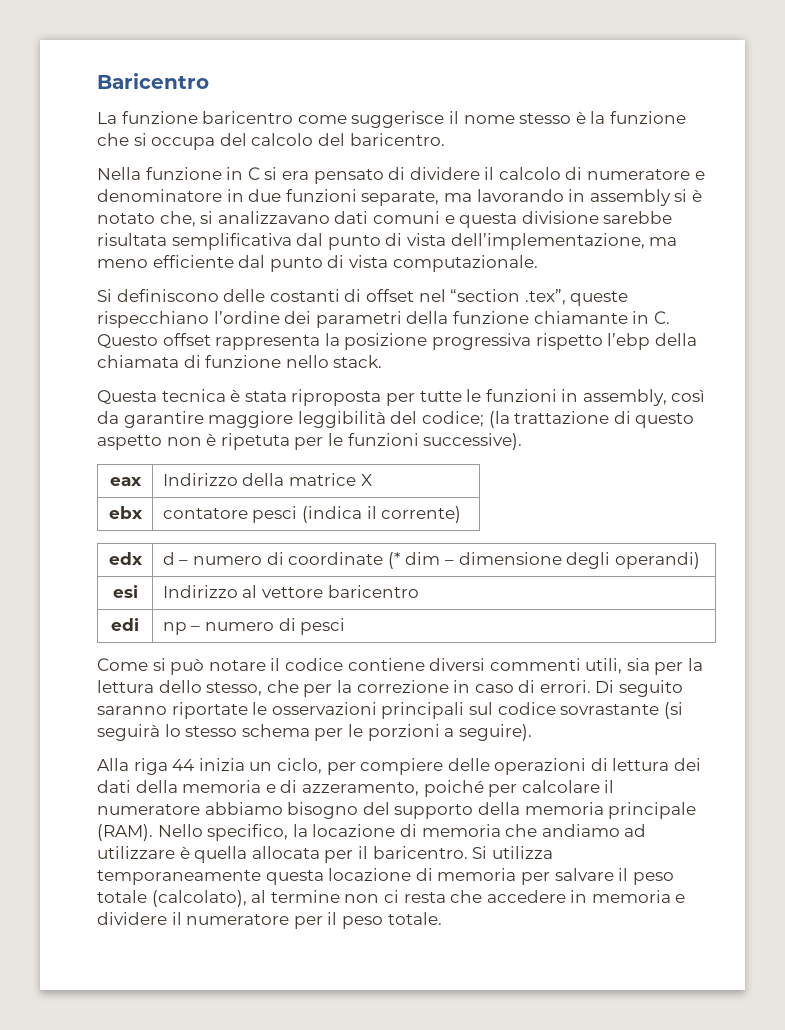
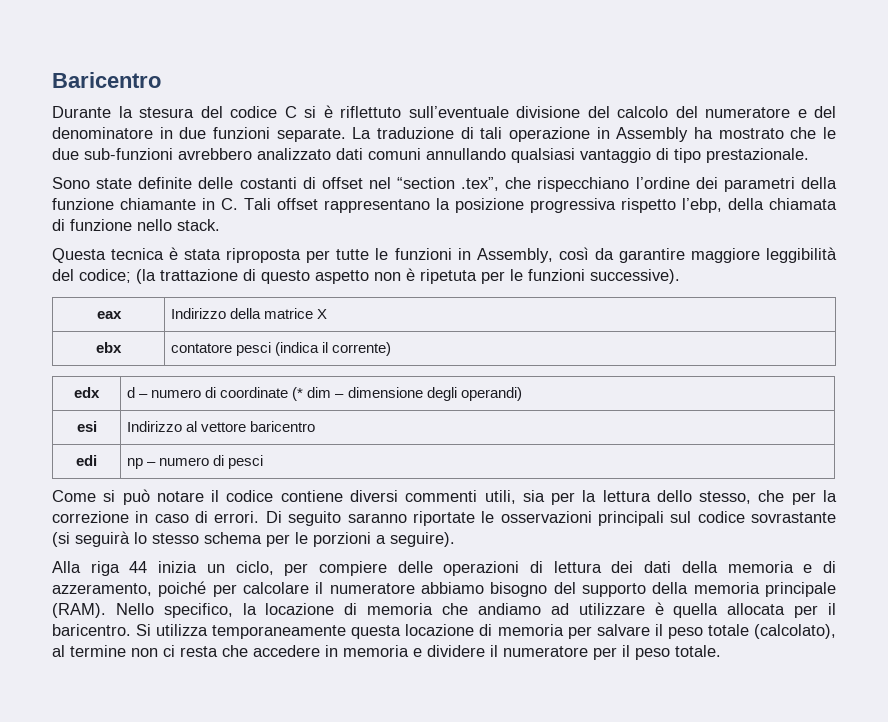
[97,111,686,128] [97,133,445,150] [97,167,583,184] La funzione baricentro come suggerisce il nome stesso è la funzione che si occupa del calcolo del baricentro. // Nella funzione in C si era pensato di dividere il calcolo di -> [52,105,698,118] Durante la stesura del codice C si è riflettuto sull’eventuale divisione del calcolo del
(705, 175) none -> [814,106,836,118] del
[361,189,702,206] [97,211,673,228] [97,233,678,250] [97,255,538,272] [97,289,219,302] separate, ma lavorando in assembly si è notato che, si analizzavano dati comuni e questa divisione sarebbe risultata semplificativa dal punto di vista dell’implementazione, ma meno efficiente dal punto di vista computazionale. // Si definiscono -> [276,127,836,142] [52,148,809,163] [52,177,193,189] separate. La traduzione di tali operazione in Assembly ha mostrato che le due sub-funzioni avrebbero analizzato dati comuni annullando qualsiasi vantaggio di tipo prestazionale. // Sono state definite
[570,291,629,306] queste -> [505,177,532,189] che
[97,333,321,350] Questo offset rappresenta -> [244,198,430,213] Tali offset rappresentano
[607,333,651,350] l’ebp -> [682,198,722,213] l’ebp,
[582,389,667,406] assembly, -> [476,248,553,263] Assembly,

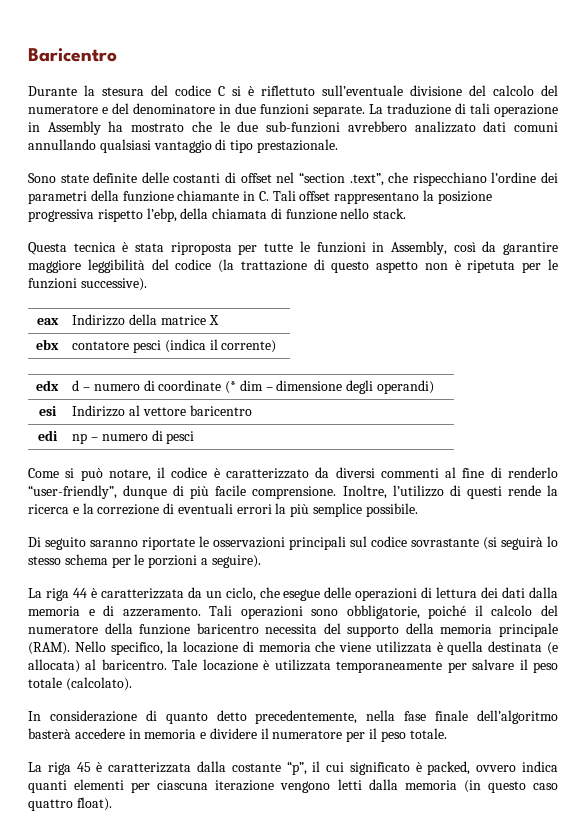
[461,177,500,191] .tex”, -> [349,173,384,186] .text”,
[79,269,131,283] codice; -> [175,259,212,270] codice
[156,491,204,502] notare -> [108,469,151,481] notare,
[280,490,838,505] [52,511,260,523] contiene diversi commenti utili, sia per la lettura dello stesso, che per la correzione in caso di errori. -> [213,467,558,479] [28,485,558,499] [28,503,418,517] è caratterizzato da diversi commenti al fine di renderlo “user-friendly”, dunque di più facile comprensione. Inoltre, l’utilizzo di questi rende la ricerca e la correzione di eventuali errori la più semplice possibile. //
[52,561,81,573] Alla -> [28,588,42,598] La
[158,561,387,576] inizia un ciclo, per compiere -> [90,587,321,601] è caratterizzata da un ciclo, che esegue
[681,561,718,573] della -> [529,587,558,598] dalla
[52,581,548,597] azzeramento, poiché per calcolare il numeratore abbiamo bisogno -> [122,605,558,619] [28,623,318,635] azzeramento. Tali operazioni sono obbligatorie, poiché il calcolo del numeratore della funzione baricentro necessita
[477,602,837,618] [52,624,564,639] andiamo ad utilizzare è quella allocata per il baricentro. Si utilizza temporaneamente questa locazione di memoria -> [339,641,558,655] [28,659,443,673] viene utilizzata è quella destinata (e allocata) al baricentro. Tale locazione è utilizzata temporaneamente
[754,624,837,639] [52,645,248,657] (calcolato), al termine non ci resta che -> [65,677,132,691] [28,710,559,724] [28,728,71,739] (calcolato). // In considerazione di quanto detto precedentemente, nella fase finale dell’algoritmo basterà
(721, 651) none -> [28,761,558,775] [28,779,558,793] [28,797,112,811] // La riga 45 è caratterizzata dalla costante “p”, il cui significato è packed, ovvero indica quanti elementi per ciascuna iterazione vengono letti dalla memoria (in questo caso quattro float).

